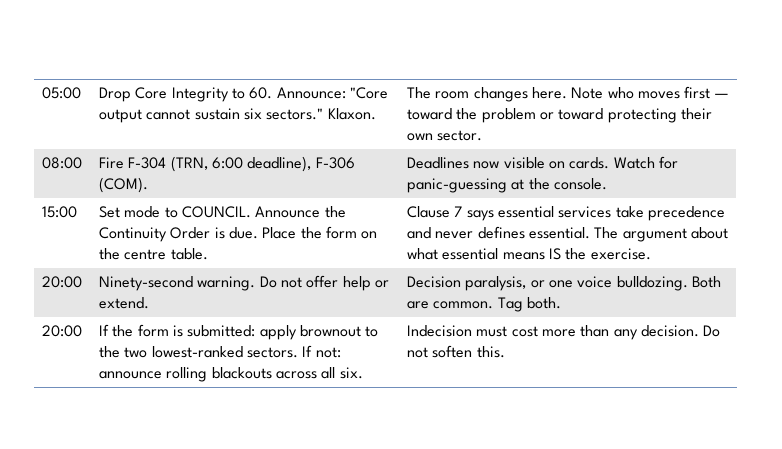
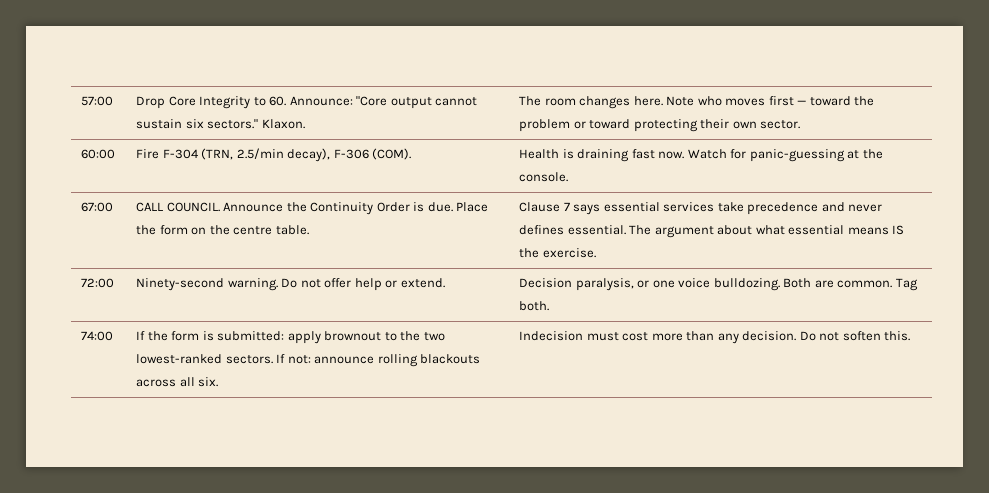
[42,87,82,99] 05:00 -> [81,96,114,106] 57:00
[42,157,83,169] 08:00 -> [81,149,116,159] 60:00
[212,156,312,172] 6:00 deadline), -> [236,148,331,162] 2.5/min decay),
[407,157,610,169] Deadlines now visible on cards. -> [519,149,685,162] Health is draining fast now.
[42,206,78,218] [99,206,178,218] 15:00 | Set mode to -> [81,202,114,212] [136,202,164,212] 67:00 | CALL
[42,276,83,288] 20:00 -> [81,278,115,288] 72:00
[42,325,83,337] 20:00 -> [81,331,114,341] 74:00

